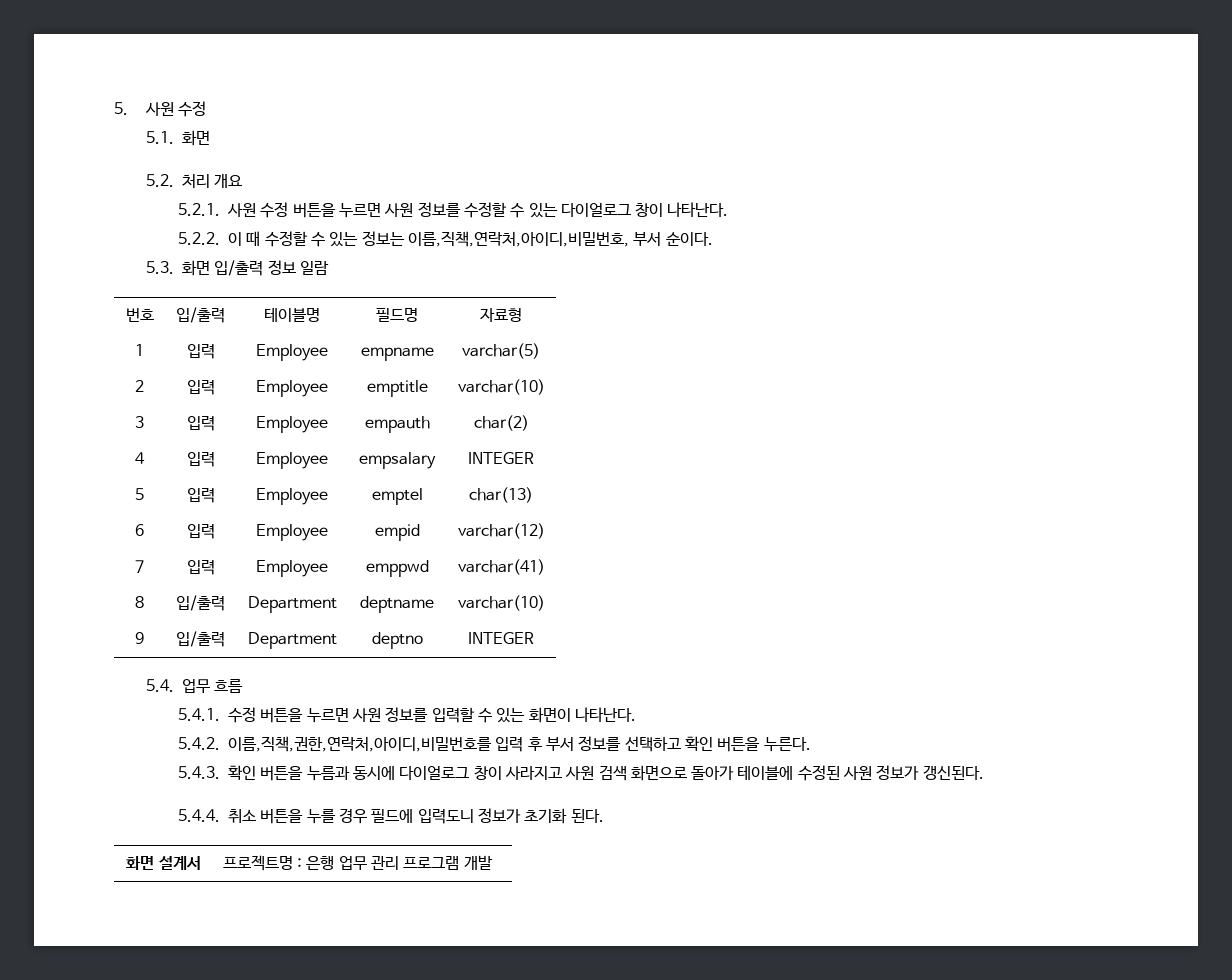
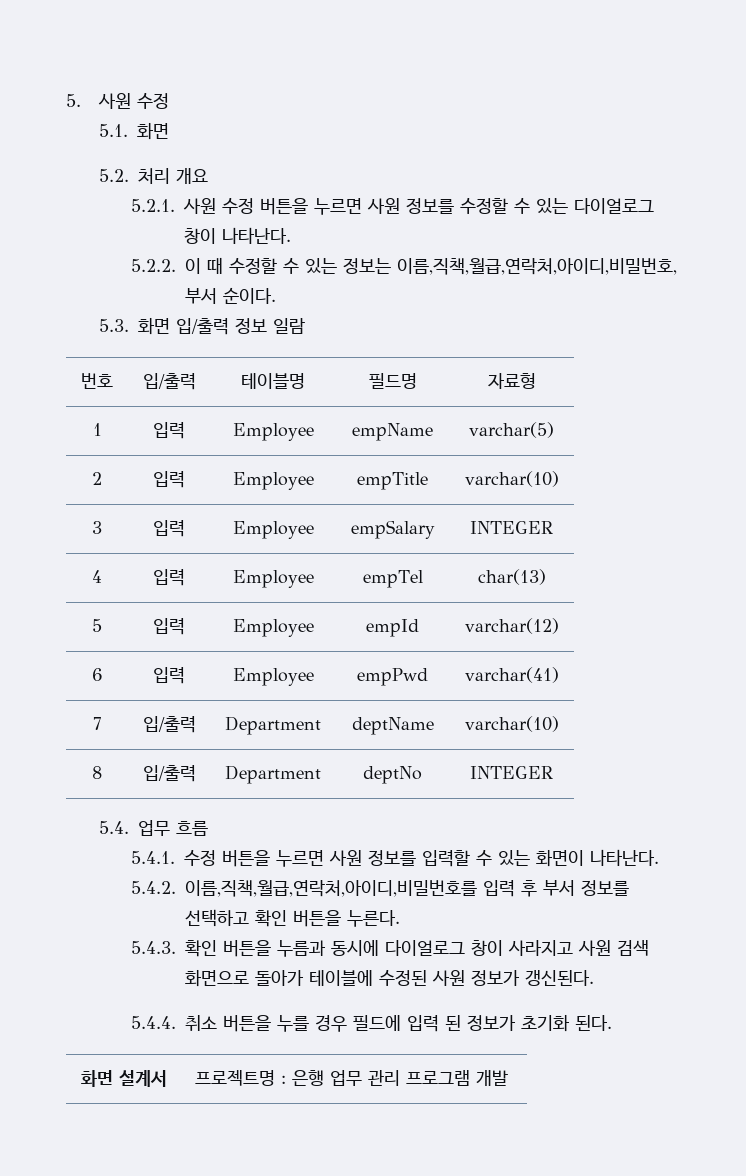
[407,231,629,247] 이름,직책,연락처,아이디,비밀번호, -> [397,258,678,275] 이름,직책,월급,연락처,아이디,비밀번호,
[360,347,434,361] empname -> [352,423,433,441] empName
[366,380,428,397] emptitle -> [357,472,428,490] empTitle
[364,416,430,433] [473,415,529,431] empauth | char(2) -> [350,520,435,539] [470,521,553,534] empSalary | INTEGER
[359,452,436,469] [468,452,534,464] empsalary | INTEGER -> [362,570,423,588] [477,569,546,585] empTel | char(13)
[371,488,423,505] [469,487,533,503] emptel | char(13) -> [366,619,419,637] [464,618,559,634] empId | varchar(12)
[374,524,420,541] [457,523,545,539] empid | varchar(12) -> [357,668,428,686] [464,667,559,683] empPwd | varchar(41)
[186,560,215,575] [256,560,328,577] [365,560,429,577] [457,559,545,575] 입력 | Employee | emppwd | varchar(41) -> [142,716,196,733] [225,716,321,735] [351,717,434,735] [464,716,559,732] 입/출력 | Department | deptName | varchar(10)
[360,596,434,613] [457,595,545,611] [135,632,144,644] [176,631,225,647] [247,632,337,649] [371,632,423,649] deptname | varchar(10) // 9 | 입/출력 | Department | deptno -> [363,766,422,784] deptNo
[227,736,492,752] 이름,직책,권한,연락처,아이디,비밀번호를 -> [185,880,478,897] 이름,직책,월급,연락처,아이디,비밀번호를
[417,809,474,824] 입력도니 -> [407,1015,462,1032] 입력 된

